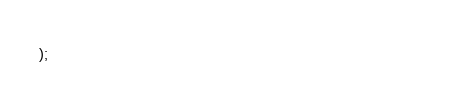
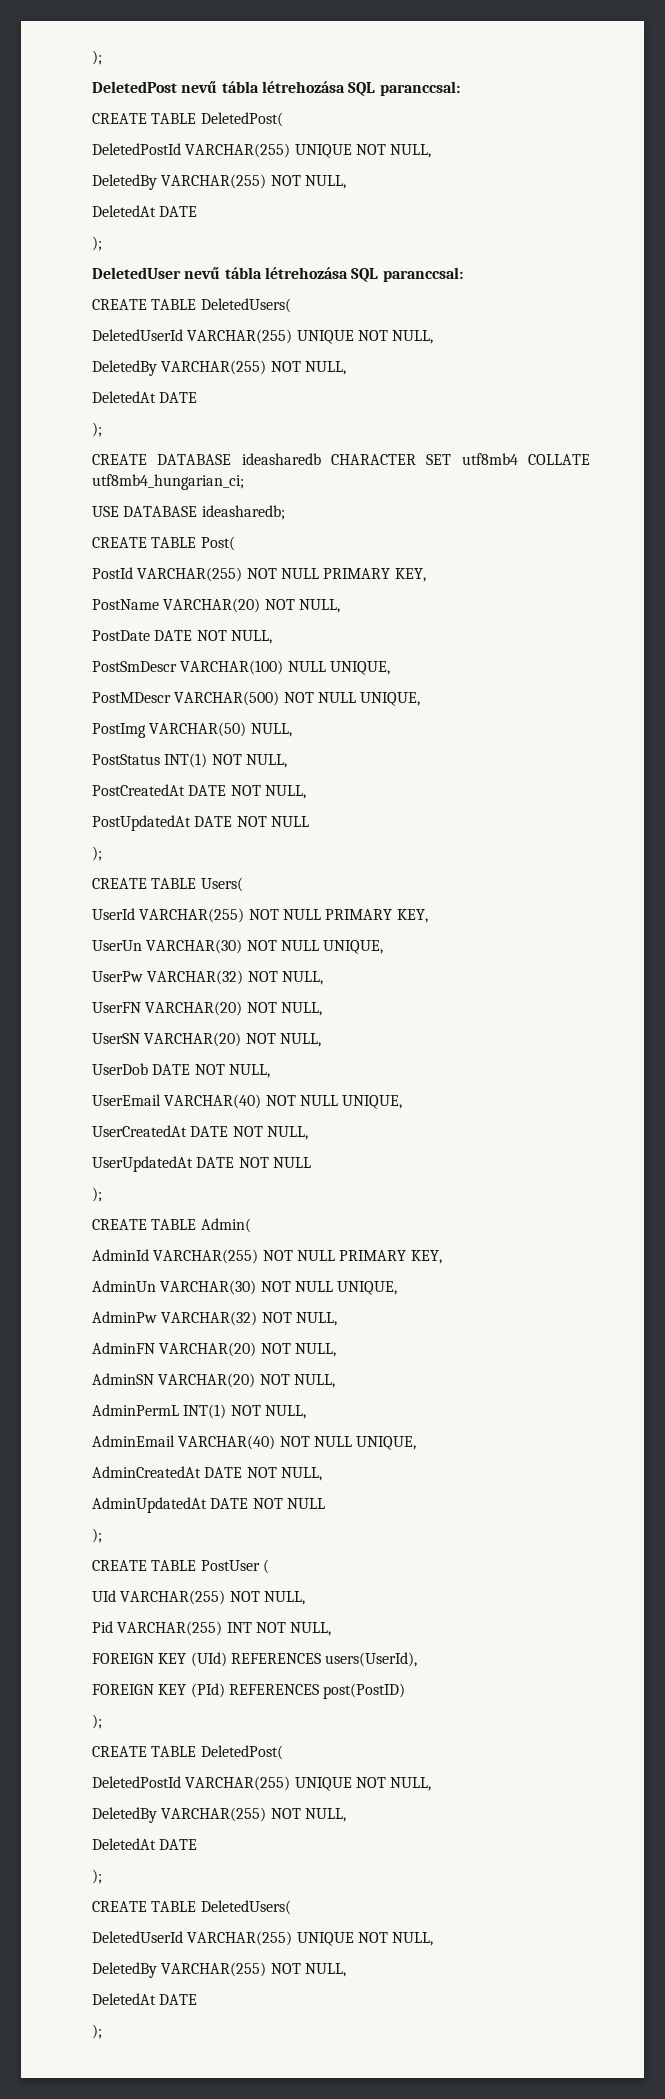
[39,48,48,62] ); -> [92,50,102,65] [92,81,460,96] [92,112,283,127] [92,143,432,158] [92,174,346,190] [92,205,198,217] [92,236,102,251] [92,267,463,282] [92,298,291,313] [92,329,434,344] [92,360,346,376] [92,391,198,403] [92,422,102,437] [92,453,590,465] [92,474,244,490] [92,505,285,520] [92,536,235,551] [92,567,426,582] [92,598,340,613] [92,630,272,644] [92,660,390,675] [92,691,421,706] [92,722,292,738] [92,753,287,768] [92,784,306,799] [92,815,309,831] [92,846,102,861] [92,877,243,892] [92,908,428,923] [92,939,384,954] [92,970,323,985] [92,1001,322,1016] [92,1032,321,1047] [92,1063,270,1078] [92,1094,403,1109] [92,1125,308,1140] [92,1156,311,1172] [92,1187,102,1202] [92,1218,251,1233] [92,1249,442,1264] [92,1280,398,1295] [92,1311,337,1326] [92,1342,336,1357] [92,1373,335,1388] [92,1404,306,1419] [92,1435,417,1450] [92,1466,322,1481] [92,1497,325,1513] [92,1528,102,1543] [92,1559,269,1574] [92,1590,305,1605] [92,1621,332,1636] [92,1652,418,1667] [92,1683,406,1699] [92,1714,102,1729] [92,1745,283,1760] [92,1776,432,1791] [92,1807,346,1823] [92,1838,198,1850] [92,1869,102,1884] [92,1900,291,1915] [92,1931,434,1946] [92,1962,346,1978] [92,1993,198,2005] [92,2024,102,2039] ); // DeletedPost nevű tábla létrehozása SQL paranccsal: // CREATE TABLE DeletedPost( // DeletedPostId VARCHAR(255) UNIQUE NOT NULL, // DeletedBy VARCHAR(255) NOT NULL, // DeletedAt DATE // ); // DeletedUser nevű tábla létrehozása SQL paranccsal: // CREATE TABLE DeletedUsers( // DeletedUserId VARCHAR(255) UNIQUE NOT NULL, // DeletedBy VARCHAR(255) NOT NULL, // DeletedAt DATE // ); // CREATE DATABASE ideasharedb CHARACTER SET utf8mb4 COLLATE utf8mb4_hungarian_ci; // USE DATABASE ideasharedb; // CREATE TABLE Post( // PostId VARCHAR(255) NOT NULL PRIMARY KEY, // PostName VARCHAR(20) NOT NULL, // PostDate DATE NOT NULL, // PostSmDescr VARCHAR(100) NULL UNIQUE, // PostMDescr VARCHAR(500) NOT NULL UNIQUE, // PostImg VARCHAR(50) NULL, // PostStatus INT(1) NOT NULL, // PostCreatedAt DATE NOT NULL, // PostUpdatedAt DATE NOT NULL // ); // CREATE TABLE Users( // UserId VARCHAR(255) NOT NULL PRIMARY KEY, // UserUn VARCHAR(30) NOT NULL UNIQUE, // UserPw VARCHAR(32) NOT NULL, // UserFN VARCHAR(20) NOT NULL, // UserSN VARCHAR(20) NOT NULL, // UserDob DATE NOT NULL, // UserEmail VARCHAR(40) NOT NULL UNIQUE, // UserCreatedAt DATE NOT NULL, // UserUpdatedAt DATE NOT NULL // ); // CREATE TABLE Admin( // AdminId VARCHAR(255) NOT NULL PRIMARY KEY, // AdminUn VARCHAR(30) NOT NULL UNIQUE, // AdminPw VARCHAR(32) NOT NULL, // AdminFN VARCHAR(20) NOT NULL, // AdminSN VARCHAR(20) NOT NULL, // AdminPermL INT(1) NOT NULL, // AdminEmail VARCHAR(40) NOT NULL UNIQUE, // AdminCreatedAt DATE NOT NULL, // AdminUpdatedAt DATE NOT NULL // ); // CREATE TABLE PostUser ( // UId VARCHAR(255) NOT NULL, // Pid VARCHAR(255) INT NOT NULL, // FOREIGN KEY (UId) REFERENCES users(UserId), // FOREIGN KEY (PId) REFERENCES post(PostID) // ); // CREATE TABLE DeletedPost( // DeletedPostId VARCHAR(255) UNIQUE NOT NULL, // DeletedBy VARCHAR(255) NOT NULL, // DeletedAt DATE // ); // CREATE TABLE DeletedUsers( // DeletedUserId VARCHAR(255) UNIQUE NOT NULL, // DeletedBy VARCHAR(255) NOT NULL, // DeletedAt DATE // );

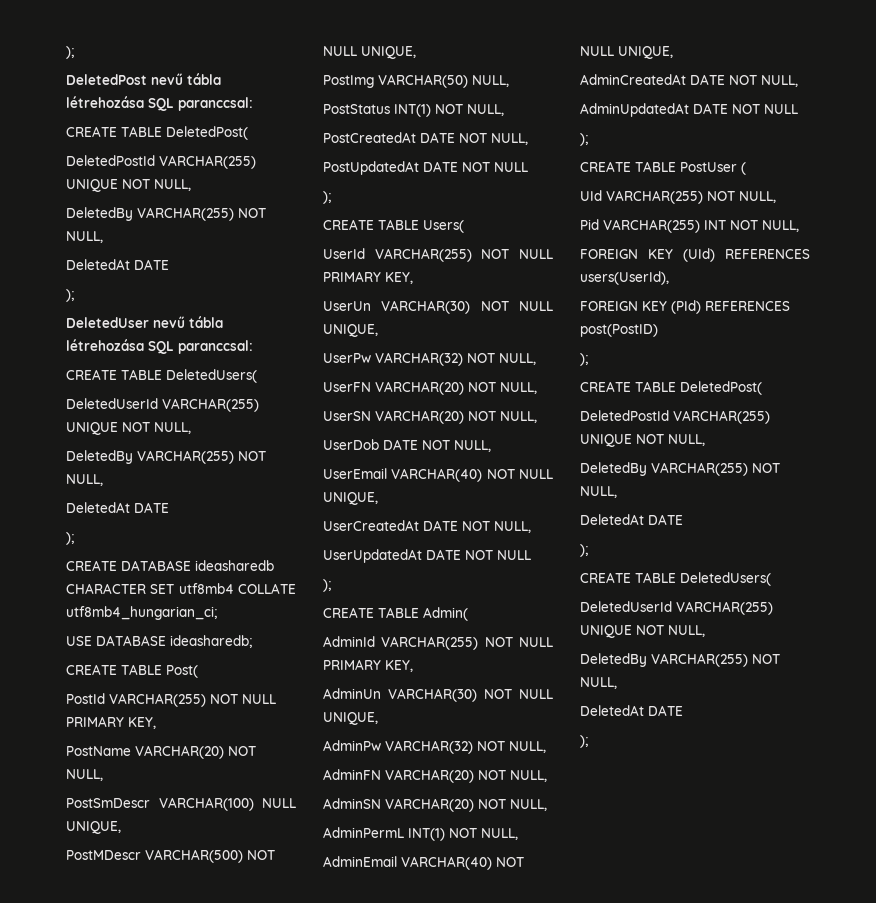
[92,630,272,644] // PostDate DATE NOT NULL, -> (103, 775) none

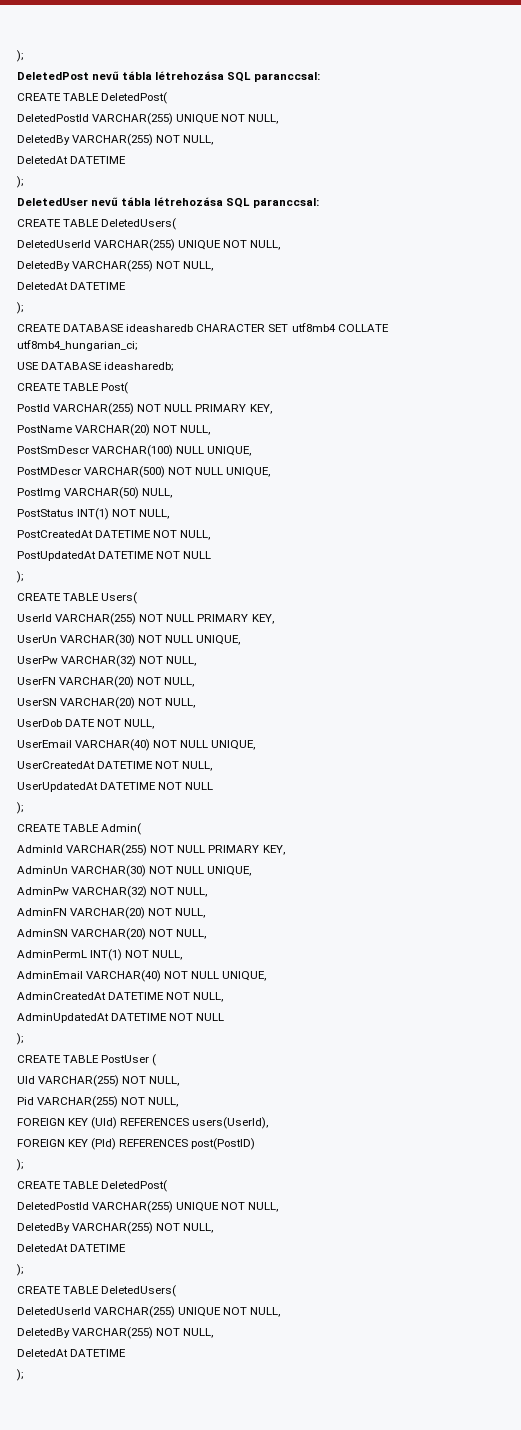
[134,259,169,270] DATE -> [70,156,127,164] DATETIME
[134,502,169,513] DATE -> [70,282,127,290] DATETIME
[420,132,455,143] DATE -> [95,530,152,538] DATETIME
[423,161,458,172] DATE -> [98,551,155,559] DATETIME
[423,520,458,531] DATE -> [97,761,154,769] DATETIME
[426,549,461,560] DATE -> [100,782,157,790] DATETIME
[690,74,725,85] DATE -> [108,992,165,1000] DATETIME
[693,103,728,114] DATE -> [111,1013,168,1021] DATETIME
[704,220,726,230] INT -> (119, 1102) none
[648,514,683,525] DATE -> [70,1244,127,1252] DATETIME
[648,705,683,716] DATE -> [70,1349,127,1357] DATETIME

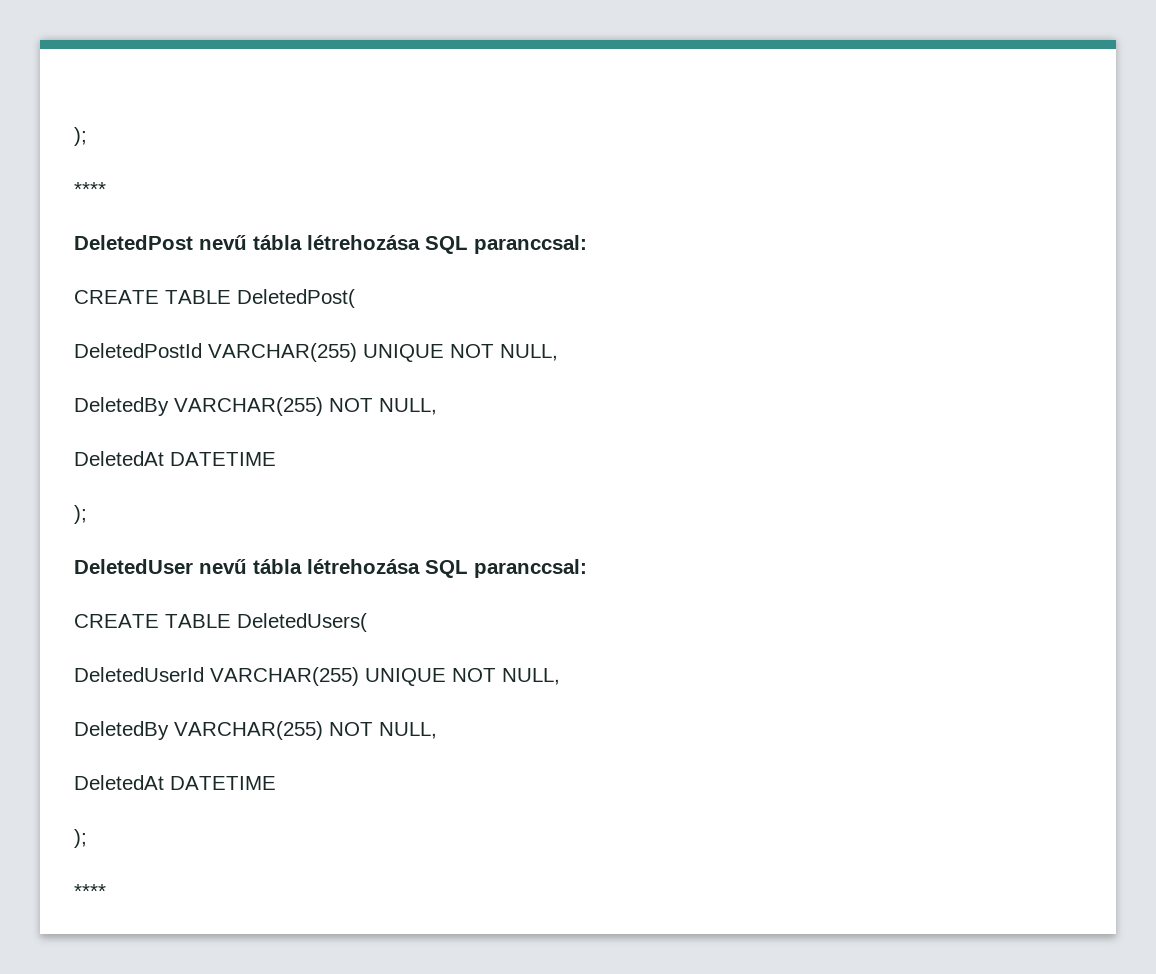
[16,50,24,62] ); -> [74,127,87,146] [74,182,106,196] ); // ****
[17,323,389,332] [17,340,138,351] [17,362,175,372] [17,382,129,394] [17,403,272,415] [17,424,211,436] [17,445,252,457] [17,466,271,478] [17,487,173,499] [17,508,170,520] [17,530,211,540] [17,551,212,561] [16,571,24,583] [17,592,138,604] [17,613,274,625] [17,634,241,646] [17,655,197,667] [17,676,195,688] [17,697,196,709] [17,719,155,729] [17,739,256,751] [17,761,213,771] [17,782,214,792] [16,802,24,814] [17,823,142,835] [17,844,285,856] [17,865,252,877] [17,886,208,898] [17,907,206,919] [17,928,207,940] [17,949,183,961] [17,970,267,982] [17,992,224,1002] [17,1013,225,1023] [16,1033,24,1045] [17,1054,157,1066] [17,1075,180,1087] [17,1096,179,1108] [17,1117,269,1129] [17,1138,256,1150] [16,1159,24,1171] [17,1180,168,1192] [17,1201,279,1213] [17,1222,214,1234] [17,1244,127,1252] [16,1264,24,1276] [17,1285,177,1297] [17,1306,281,1318] [17,1327,214,1339] [17,1349,127,1357] [16,1369,24,1381] CREATE DATABASE ideasharedb CHARACTER SET utf8mb4 COLLATE utf8mb4_hungarian_ci; // USE DATABASE ideasharedb; // CREATE TABLE Post( // PostId VARCHAR(255) NOT NULL PRIMARY KEY, // PostName VARCHAR(20) NOT NULL, // PostSmDescr VARCHAR(100) NULL UNIQUE, // PostMDescr VARCHAR(500) NOT NULL UNIQUE, // PostImg VARCHAR(50) NULL, // PostStatus INT(1) NOT NULL, // PostCreatedAt DATETIME NOT NULL, // PostUpdatedAt DATETIME NOT NULL // ); // CREATE TABLE Users( // UserId VARCHAR(255) NOT NULL PRIMARY KEY, // UserUn VARCHAR(30) NOT NULL UNIQUE, // UserPw VARCHAR(32) NOT NULL, // UserFN VARCHAR(20) NOT NULL, // UserSN VARCHAR(20) NOT NULL, // UserDob DATE NOT NULL, // UserEmail VARCHAR(40) NOT NULL UNIQUE, // UserCreatedAt DATETIME NOT NULL, // UserUpdatedAt DATETIME NOT NULL // ); // CREATE TABLE Admin( // AdminId VARCHAR(255) NOT NULL PRIMARY KEY, // AdminUn VARCHAR(30) NOT NULL UNIQUE, // AdminPw VARCHAR(32) NOT NULL, // AdminFN VARCHAR(20) NOT NULL, // AdminSN VARCHAR(20) NOT NULL, // AdminPermL INT(1) NOT NULL, // AdminEmail VARCHAR(40) NOT NULL UNIQUE, // AdminCreatedAt DATETIME NOT NULL, // AdminUpdatedAt DATETIME NOT NULL // ); // CREATE TABLE PostUser ( // UId VARCHAR(255) NOT NULL, // Pid VARCHAR(255) NOT NULL, // FOREIGN KEY (UId) REFERENCES users(UserId), // FOREIGN KEY (PId) REFERENCES post(PostID) // ); // CREATE TABLE DeletedPost( // DeletedPostId VARCHAR(255) UNIQUE NOT NULL, // DeletedBy VARCHAR(255) NOT NULL, // DeletedAt DATETIME // ); // CREATE TABLE DeletedUsers( // DeletedUserId VARCHAR(255) UNIQUE NOT NULL, // DeletedBy VARCHAR(255) NOT NULL, // DeletedAt DATETIME // ); -> [74,884,106,898] ****

